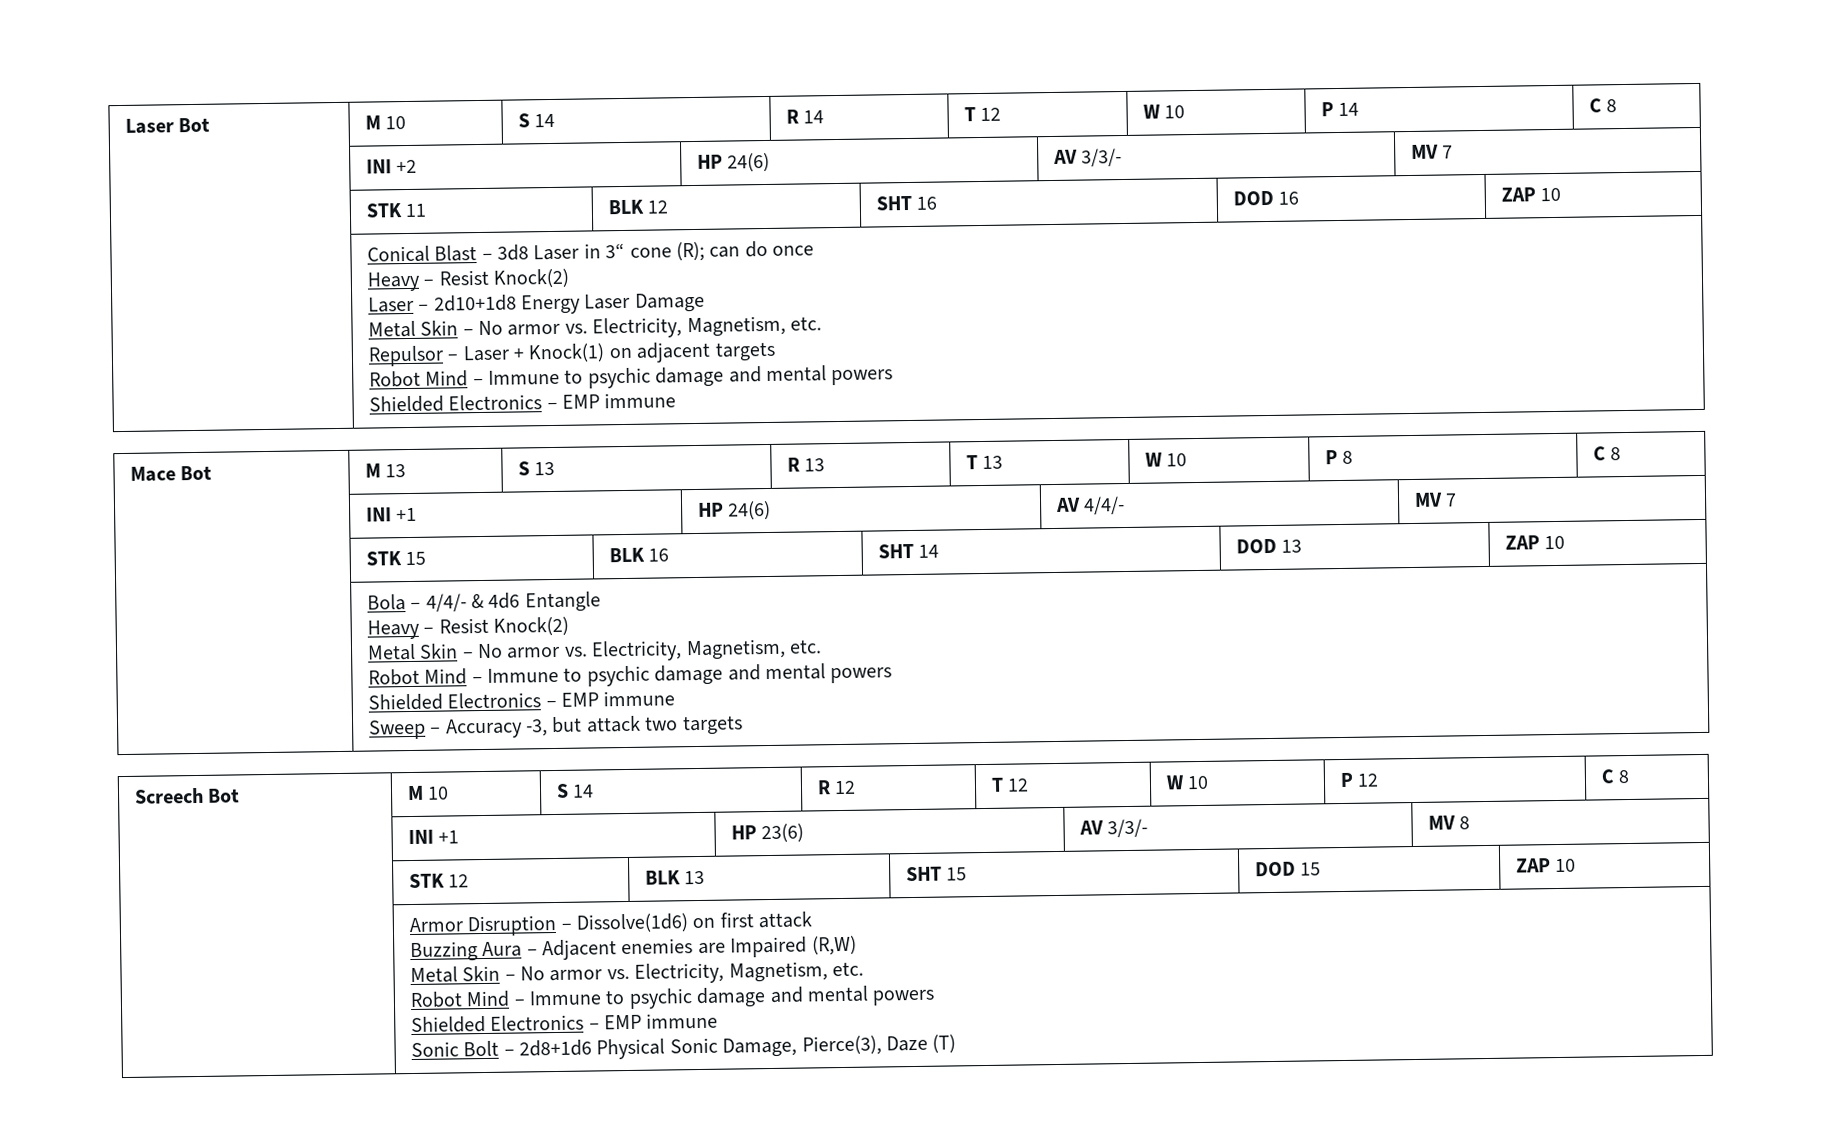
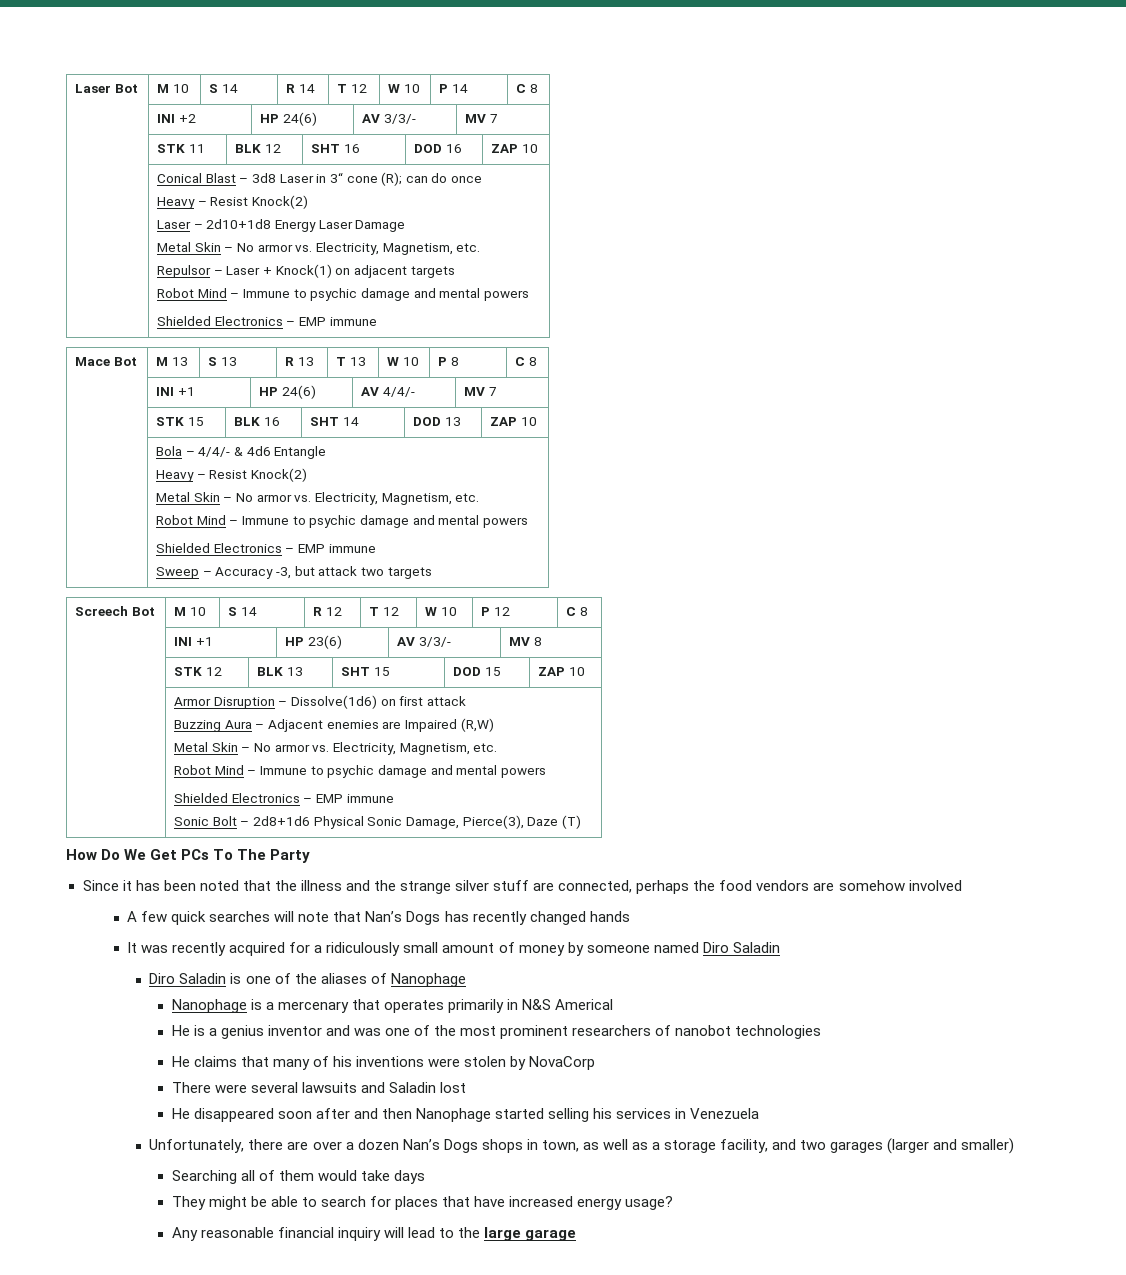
(957, 1044) none -> [66,849,311,863] [82,880,962,894] [127,911,630,925] [127,942,780,956] [149,973,466,987] [171,999,614,1013] [171,1025,822,1039] [171,1056,596,1070] [171,1082,466,1093] [171,1108,760,1122] [149,1138,1015,1154] [171,1170,425,1184] [171,1196,674,1210] [171,1227,577,1241] // How Do We Get PCs To The Party // Since it has been noted that the illness and the strange silver stuff are connected, perhaps the food vendors are somehow involved // A few quick searches will note that Nan’s Dogs has recently changed hands // It was recently acquired for a ridiculously small amount of money by someone named Diro Saladin // Diro Saladin is one of the aliases of Nanophage // Nanophage is a mercenary that operates primarily in N&S Americal // He is a genius inventor and was one of the most prominent researchers of nanobot technologies // He claims that many of his inventions were stolen by NovaCorp // There were several lawsuits and Saladin lost // He disappeared soon after and then Nanophage started selling his services in Venezuela // Unfortunately, there are over a dozen Nan’s Dogs shops in town, as well as a storage facility, and two garages (larger and smaller) // Searching all of them would take days // They might be able to search for places that have increased energy usage? // Any reasonable financial inquiry will lead to the large garage

